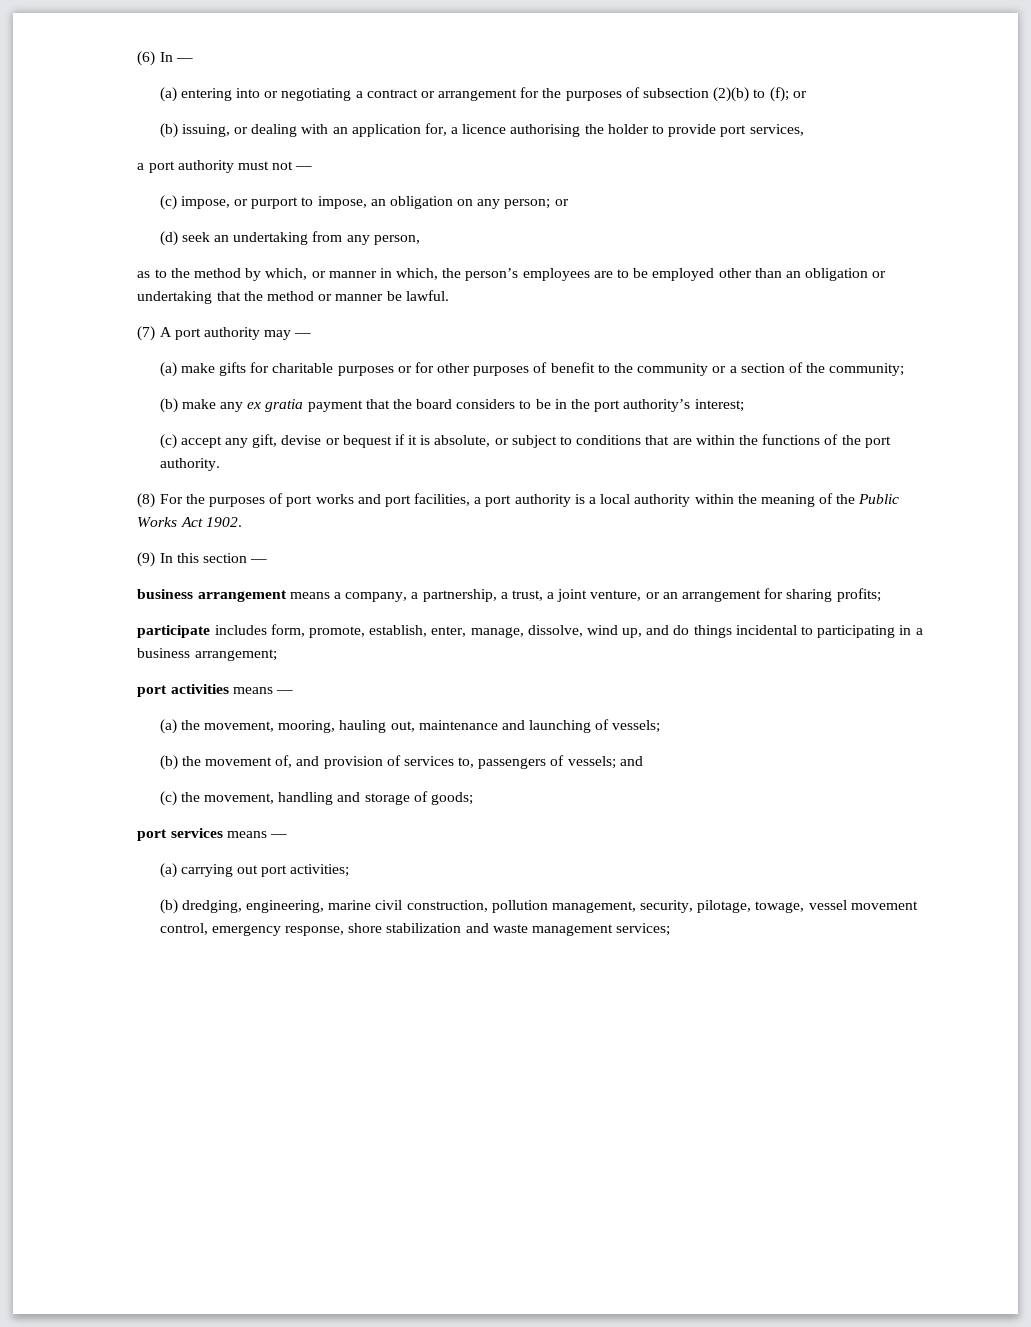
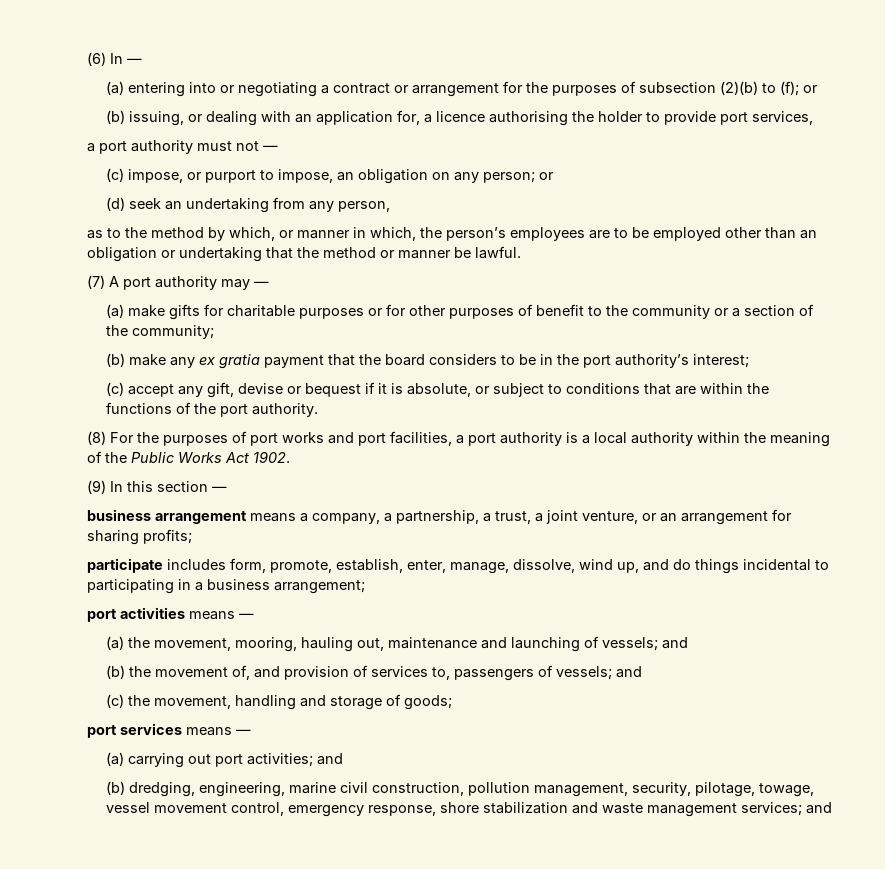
(661, 726) none -> [662,637,689,649] and
(350, 870) none -> [317,753,344,765] and
(671, 929) none -> [806,802,833,814] and

